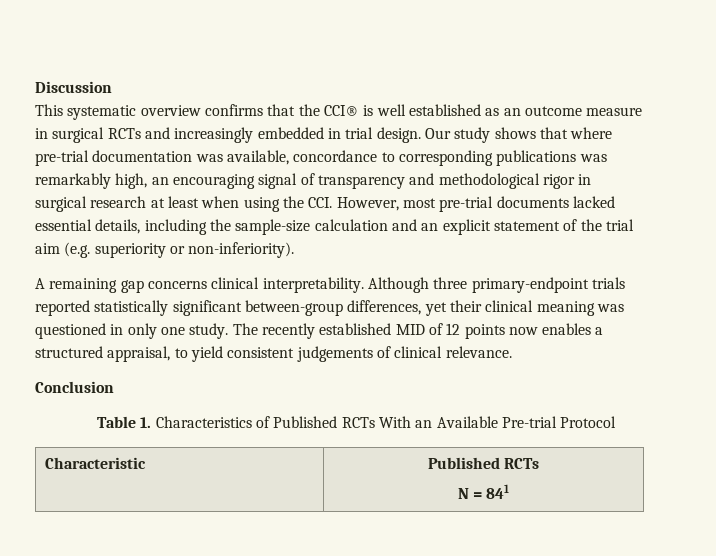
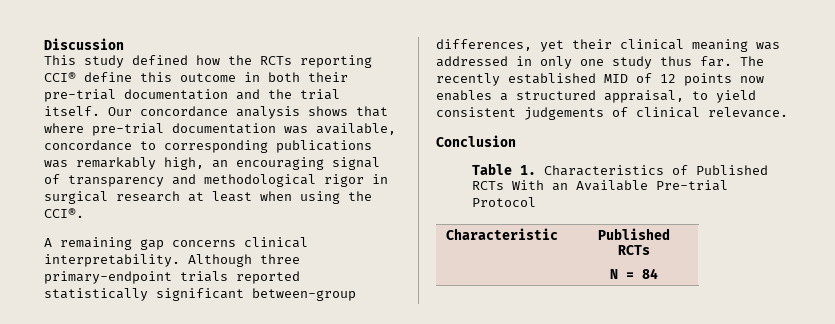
[67,104,643,120] [35,127,491,143] systematic overview confirms that the CCI® is well established as an outcome measure in surgical RCTs and increasingly embedded in trial design. Our study -> [84,55,372,68] [44,72,348,82] [44,89,340,102] [44,106,300,119] study defined how the RCTs reporting CCI® define this outcome in both their pre-trial documentation and the trial itself. Our concordance analysis
[308,196,615,212] [35,219,634,235] [35,242,295,258] CCI. However, most pre-trial documents lacked essential details, including the sample-size calculation and an explicit statement of the trial aim (e.g. superiority or non-inferiority). -> [44,208,84,218] CCI®.
[35,323,106,339] questioned -> [436,56,508,67] addressed
[189,323,229,339] study. -> [612,56,732,69] study thus far.
[486,484,510,499] 841 -> [642,268,658,279] 84

